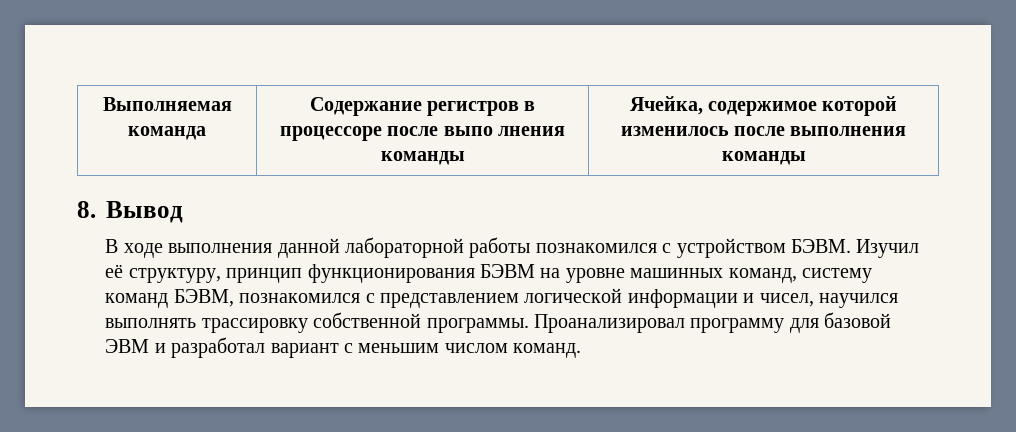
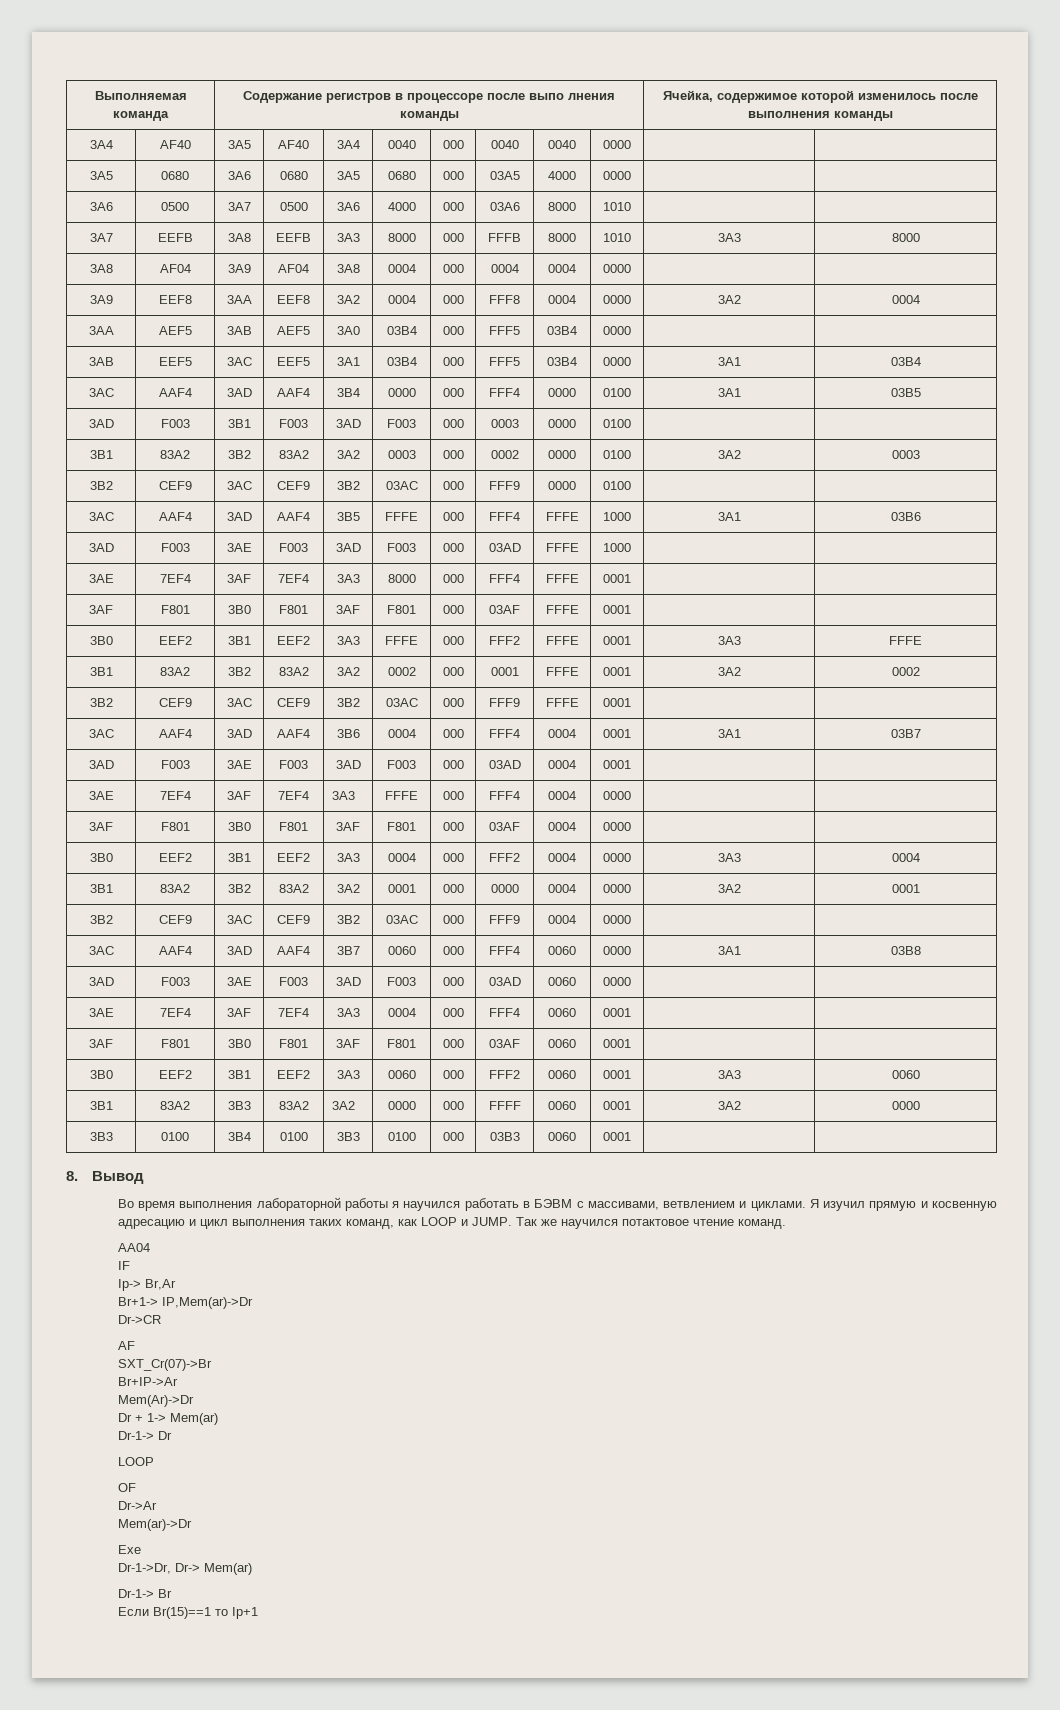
[77,201,183,223] [105,237,920,258] [105,264,872,283] [105,288,898,308] [105,312,892,333] [105,337,582,358] // 8. Вывод // В ходе выполнения данной лабораторной работы познакомился с устройством БЭВМ. Изучил её структуру, принцип функционирования БЭВМ на уровне машинных команд, систему команд БЭВМ, познакомился с представлением логической информации и чисел, научился выполнять трассировку собственной программы. Проанализировал программу для базовой ЭВМ и разработал вариант с меньшим числом команд. -> [89,140,113,149] [159,140,191,149] [227,140,251,149] [278,140,309,149] [336,140,360,149] [387,140,416,149] [442,140,464,149] [490,140,519,149] [548,140,576,149] [603,140,631,149] [89,171,113,180] [161,171,189,180] [227,171,251,180] [279,171,308,180] [336,171,360,180] [387,171,416,180] [442,171,464,180] [489,171,520,180] [548,171,576,180] [603,171,631,180] [89,202,113,211] [161,202,189,211] [227,202,251,211] [279,202,308,211] [336,202,360,211] [387,202,416,211] [442,202,464,211] [489,202,520,211] [548,202,576,211] [603,202,631,211] [89,233,113,242] [157,233,193,242] [227,233,251,242] [276,233,311,242] [336,233,360,242] [387,233,416,242] [442,233,464,242] [488,233,521,242] [548,233,576,242] [603,233,631,242] [717,233,741,242] [891,233,920,242] [89,264,113,273] [159,264,191,273] [227,264,251,273] [278,264,309,273] [336,264,360,273] [387,264,416,273] [442,264,464,273] [490,264,519,273] [548,264,576,273] [603,264,631,273] [89,295,113,304] [158,295,192,304] [226,295,252,304] [277,295,310,304] [336,295,360,304] [387,295,416,304] [442,295,464,304] [489,295,520,304] [548,295,576,304] [603,295,631,304] [717,295,741,304] [891,295,920,304] [88,326,114,335] [158,326,192,335] [226,326,252,335] [277,326,310,335] [336,326,360,335] [386,326,417,335] [442,326,464,335] [489,326,520,335] [547,326,577,335] [603,326,631,335] [88,357,114,366] [158,357,192,366] [226,357,252,366] [277,357,310,366] [336,357,360,366] [386,357,417,366] [442,357,464,366] [489,357,520,366] [547,357,577,366] [603,357,631,366] [717,357,741,366] [890,357,921,366] [88,388,114,397] [158,388,192,397] [226,388,252,397] [277,388,310,397] [336,388,360,397] [387,388,416,397] [442,388,464,397] [489,388,520,397] [548,388,576,397] [603,388,631,397] [717,388,741,397] [890,388,921,397] [88,419,114,428] [160,419,190,428] [227,419,251,428] [279,419,308,428] [335,419,361,428] [387,419,416,428] [442,419,464,428] [490,419,519,428] [548,419,576,428] [603,419,631,428] [89,450,113,459] [160,450,190,459] [227,450,251,459] [278,450,309,459] [336,450,360,459] [387,450,416,459] [442,450,464,459] [490,450,519,459] [548,450,576,459] [603,450,631,459] [717,450,741,459] [891,450,920,459] [89,481,113,490] [158,481,192,490] [226,481,252,490] [277,481,310,490] [336,481,360,490] [385,481,418,490] [442,481,464,490] [489,481,520,490] [548,481,576,490] [603,481,631,490] [88,512,114,521] [158,512,192,521] [226,512,252,521] [277,512,310,521] [336,512,360,521] [385,512,418,521] [442,512,464,521] [489,512,520,521] [545,512,579,521] [603,512,631,521] [717,512,741,521] [890,512,921,521] [88,543,114,552] [160,543,190,552] [226,543,252,552] [279,543,308,552] [335,543,361,552] [387,543,416,552] [442,543,464,552] [488,543,521,552] [545,543,579,552] [603,543,631,552] [88,574,114,583] [159,574,191,583] [227,574,251,583] [278,574,309,583] [336,574,360,583] [387,574,416,583] [442,574,464,583] [489,574,520,583] [545,574,579,583] [603,574,631,583] [89,605,113,614] [160,605,190,614] [227,605,251,614] [279,605,308,614] [336,605,360,614] [387,605,416,614] [442,605,464,614] [489,605,520,614] [545,605,579,614] [603,605,631,614] [89,636,113,645] [158,636,192,645] [227,636,251,645] [277,636,310,645] [336,636,360,645] [385,636,418,645] [442,636,464,645] [489,636,520,645] [545,636,579,645] [603,636,631,645] [717,636,741,645] [889,636,922,645] [89,667,113,676] [160,667,190,676] [227,667,251,676] [278,667,309,676] [336,667,360,676] [387,667,416,676] [442,667,464,676] [490,667,519,676] [545,667,579,676] [603,667,631,676] [717,667,741,676] [891,667,920,676] [89,698,113,707] [158,698,192,707] [226,698,252,707] [277,698,310,707] [336,698,360,707] [385,698,418,707] [442,698,464,707] [489,698,520,707] [545,698,579,707] [603,698,631,707] [88,729,114,738] [158,729,192,738] [226,729,252,738] [277,729,310,738] [336,729,360,738] [387,729,416,738] [442,729,464,738] [489,729,520,738] [548,729,576,738] [603,729,631,738] [717,729,741,738] [890,729,921,738] [88,760,114,769] [160,760,190,769] [226,760,252,769] [279,760,308,769] [335,760,361,769] [387,760,416,769] [442,760,464,769] [488,760,521,769] [548,760,576,769] [603,760,631,769] [88,791,114,800] [159,791,191,800] [227,791,251,800] [278,791,309,800] [331,791,355,800] [385,791,418,800] [442,791,464,800] [489,791,520,800] [548,791,576,800] [603,791,631,800] [89,822,113,831] [160,822,190,831] [227,822,251,831] [279,822,308,831] [336,822,360,831] [387,822,416,831] [442,822,464,831] [489,822,520,831] [548,822,576,831] [603,822,631,831] [89,853,113,862] [158,853,192,862] [227,853,251,862] [277,853,310,862] [336,853,360,862] [387,853,416,862] [442,853,464,862] [489,853,520,862] [548,853,576,862] [603,853,631,862] [717,853,741,862] [891,853,920,862] [89,884,113,893] [160,884,190,893] [227,884,251,893] [278,884,309,893] [336,884,360,893] [387,884,416,893] [442,884,464,893] [490,884,519,893] [548,884,576,893] [603,884,631,893] [717,884,741,893] [891,884,920,893] [89,915,113,924] [158,915,192,924] [226,915,252,924] [277,915,310,924] [336,915,360,924] [385,915,418,924] [442,915,464,924] [489,915,520,924] [548,915,576,924] [603,915,631,924] [88,946,114,955] [158,946,192,955] [226,946,252,955] [277,946,310,955] [336,946,360,955] [387,946,416,955] [442,946,464,955] [489,946,520,955] [548,946,576,955] [603,946,631,955] [717,946,741,955] [890,946,921,955] [88,977,114,986] [160,977,190,986] [226,977,252,986] [279,977,308,986] [335,977,361,986] [387,977,416,986] [442,977,464,986] [488,977,521,986] [548,977,576,986] [603,977,631,986] [88,1008,114,1017] [159,1008,191,1017] [227,1008,251,1017] [278,1008,309,1017] [336,1008,360,1017] [387,1008,416,1017] [442,1008,464,1017] [489,1008,520,1017] [548,1008,576,1017] [603,1008,631,1017] [89,1039,113,1048] [160,1039,190,1048] [227,1039,251,1048] [279,1039,308,1048] [336,1039,360,1048] [387,1039,416,1048] [442,1039,464,1048] [489,1039,520,1048] [548,1039,576,1048] [603,1039,631,1048] [89,1070,113,1079] [158,1070,192,1079] [227,1070,251,1079] [277,1070,310,1079] [336,1070,360,1079] [387,1070,416,1079] [442,1070,464,1079] [489,1070,520,1079] [548,1070,576,1079] [603,1070,631,1079] [717,1070,741,1079] [891,1070,920,1079] [89,1101,113,1110] [160,1101,190,1110] [227,1101,251,1110] [278,1101,309,1110] [331,1101,355,1110] [387,1101,416,1110] [442,1101,464,1110] [488,1101,521,1110] [548,1101,576,1110] [603,1101,631,1110] [717,1101,741,1110] [891,1101,920,1110] [89,1132,113,1141] [161,1132,189,1141] [227,1132,251,1141] [279,1132,308,1141] [336,1132,360,1141] [387,1132,416,1141] [442,1132,464,1141] [489,1132,520,1141] [548,1132,576,1141] [603,1132,631,1141] [66,1171,144,1184] [117,1197,998,1211] [117,1217,786,1229] [117,1243,150,1252] [117,1261,130,1270] [117,1279,176,1291] [117,1297,253,1309] [117,1315,161,1324] [117,1341,135,1350] [117,1359,212,1371] [117,1377,178,1386] [117,1395,194,1407] [117,1413,218,1425] [117,1431,172,1440] [117,1457,154,1466] [117,1483,136,1492] [117,1501,157,1510] [117,1519,192,1531] [117,1545,141,1554] [117,1563,252,1575] [117,1589,172,1598] [117,1607,258,1619] // 3A4 | AF40 | 3A5 | AF40 | 3A4 | 0040 | 000 | 0040 | 0040 | 0000 | | // 3A5 | 0680 | 3A6 | 0680 | 3A5 | 0680 | 000 | 03A5 | 4000 | 0000 | | // 3A6 | 0500 | 3A7 | 0500 | 3A6 | 4000 | 000 | 03A6 | 8000 | 1010 | | // 3A7 | EEFB | 3A8 | EEFB | 3A3 | 8000 | 000 | FFFB | 8000 | 1010 | 3A3 | 8000 // 3A8 | AF04 | 3A9 | AF04 | 3A8 | 0004 | 000 | 0004 | 0004 | 0000 | | // 3A9 | EEF8 | 3AA | EEF8 | 3A2 | 0004 | 000 | FFF8 | 0004 | 0000 | 3A2 | 0004 // 3AA | AEF5 | 3AB | AEF5 | 3A0 | 03B4 | 000 | FFF5 | 03B4 | 0000 | | // 3AB | EEF5 | 3AC | EEF5 | 3A1 | 03B4 | 000 | FFF5 | 03B4 | 0000 | 3A1 | 03B4 // 3AC | AAF4 | 3AD | AAF4 | 3B4 | 0000 | 000 | FFF4 | 0000 | 0100 | 3A1 | 03B5 // 3AD | F003 | 3B1 | F003 | 3AD | F003 | 000 | 0003 | 0000 | 0100 | | // 3B1 | 83A2 | 3B2 | 83A2 | 3A2 | 0003 | 000 | 0002 | 0000 | 0100 | 3A2 | 0003 // 3B2 | CEF9 | 3AC | CEF9 | 3B2 | 03AC | 000 | FFF9 | 0000 | 0100 | | // 3AC | AAF4 | 3AD | AAF4 | 3B5 | FFFE | 000 | FFF4 | FFFE | 1000 | 3A1 | 03B6 // 3AD | F003 | 3AE | F003 | 3AD | F003 | 000 | 03AD | FFFE | 1000 | | // 3AE | 7EF4 | 3AF | 7EF4 | 3A3 | 8000 | 000 | FFF4 | FFFE | 0001 | | // 3AF | F801 | 3B0 | F801 | 3AF | F801 | 000 | 03AF | FFFE | 0001 | | // 3B0 | EEF2 | 3B1 | EEF2 | 3A3 | FFFE | 000 | FFF2 | FFFE | 0001 | 3A3 | FFFE // 3B1 | 83A2 | 3B2 | 83A2 | 3A2 | 0002 | 000 | 0001 | FFFE | 0001 | 3A2 | 0002 // 3B2 | CEF9 | 3AC | CEF9 | 3B2 | 03AC | 000 | FFF9 | FFFE | 0001 | | // 3AC | AAF4 | 3AD | AAF4 | 3B6 | 0004 | 000 | FFF4 | 0004 | 0001 | 3A1 | 03B7 // 3AD | F003 | 3AE | F003 | 3AD | F003 | 000 | 03AD | 0004 | 0001 | | // 3AE | 7EF4 | 3AF | 7EF4 | 3A3 | FFFE | 000 | FFF4 | 0004 | 0000 | | // 3AF | F801 | 3B0 | F801 | 3AF | F801 | 000 | 03AF | 0004 | 0000 | | // 3B0 | EEF2 | 3B1 | EEF2 | 3A3 | 0004 | 000 | FFF2 | 0004 | 0000 | 3A3 | 0004 // 3B1 | 83A2 | 3B2 | 83A2 | 3A2 | 0001 | 000 | 0000 | 0004 | 0000 | 3A2 | 0001 // 3B2 | CEF9 | 3AC | CEF9 | 3B2 | 03AC | 000 | FFF9 | 0004 | 0000 | | // 3AC | AAF4 | 3AD | AAF4 | 3B7 | 0060 | 000 | FFF4 | 0060 | 0000 | 3A1 | 03B8 // 3AD | F003 | 3AE | F003 | 3AD | F003 | 000 | 03AD | 0060 | 0000 | | // 3AE | 7EF4 | 3AF | 7EF4 | 3A3 | 0004 | 000 | FFF4 | 0060 | 0001 | | // 3AF | F801 | 3B0 | F801 | 3AF | F801 | 000 | 03AF | 0060 | 0001 | | // 3B0 | EEF2 | 3B1 | EEF2 | 3A3 | 0060 | 000 | FFF2 | 0060 | 0001 | 3A3 | 0060 // 3B1 | 83A2 | 3B3 | 83A2 | 3A2 | 0000 | 000 | FFFF | 0060 | 0001 | 3A2 | 0000 // 3B3 | 0100 | 3B4 | 0100 | 3B3 | 0100 | 000 | 03B3 | 0060 | 0001 | | // 8. Вывод // Во время выполнения лабораторной работы я научился работать в БЭВМ с массивами, ветвлением и циклами. Я изучил прямую и косвенную адресацию и цикл выполнения таких команд, как LOOP и JUMP. Так же научился потактовое чтение команд. // AA04 // IF // Ip-> Br,Ar // Br+1-> IP,Mem(ar)->Dr // Dr->CR // AF // SXT_Cr(07)->Br // Br+IP->Ar // Mem(Ar)->Dr // Dr + 1-> Mem(ar) // Dr-1-> Dr // LOOP // OF // Dr->Ar // Mem(ar)->Dr // Exe // Dr-1->Dr, Dr-> Mem(ar) // Dr-1-> Br // Если Br(15)==1 то Ip+1

